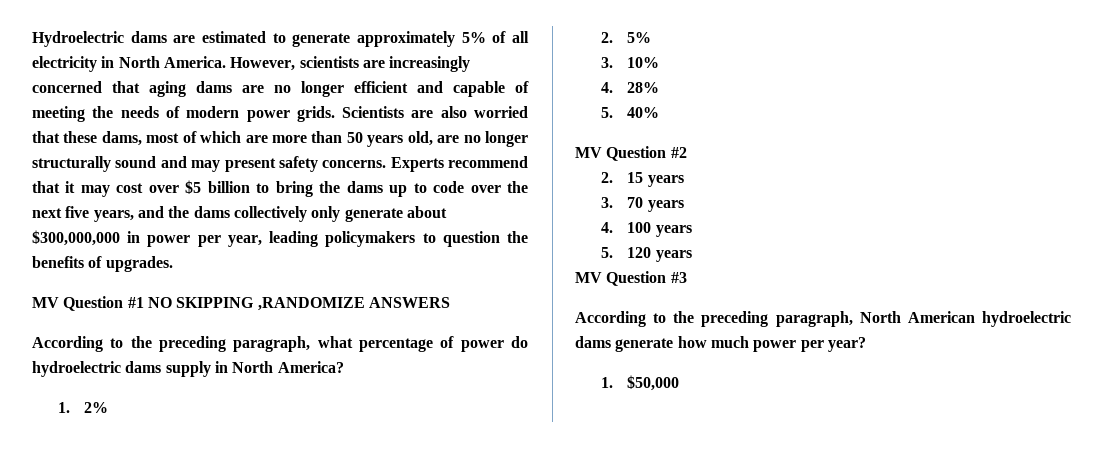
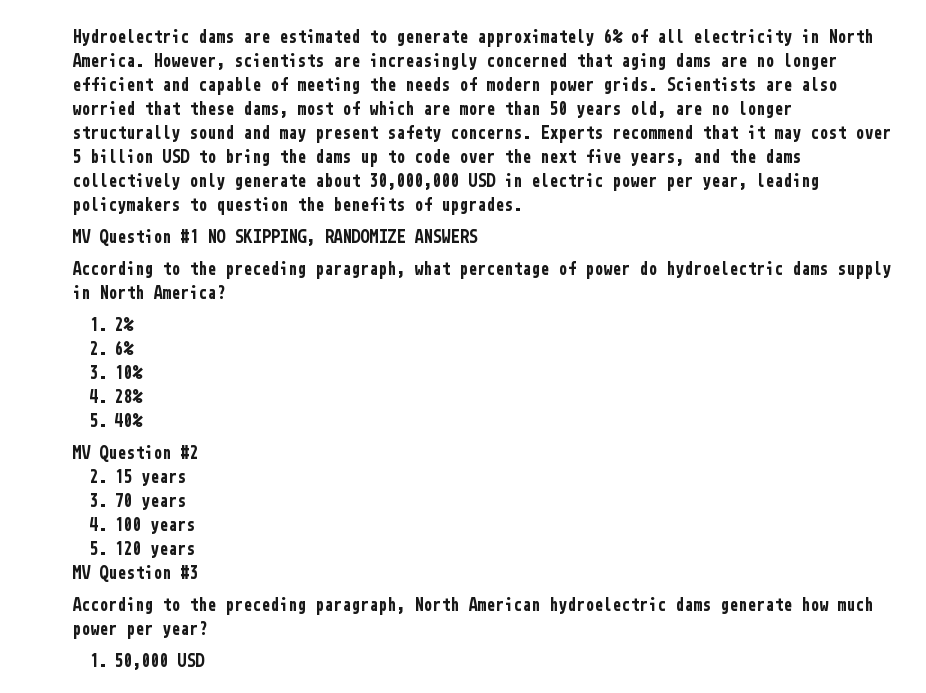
[461,32,486,43] 5% -> [603,28,623,43] 6%
[185,180,250,194] $5 billion -> [72,149,190,163] 5 billion USD
[32,230,141,246] $300,000,000 in -> [369,173,603,190] 30,000,000 USD in electric
[176,297,365,311] SKIPPING ,RANDOMIZE -> [234,229,405,246] SKIPPING, RANDOMIZE
[627,32,652,43] 5% -> [114,340,135,355] 6%
[627,375,680,391] $50,000 -> [114,653,206,670] 50,000 USD

